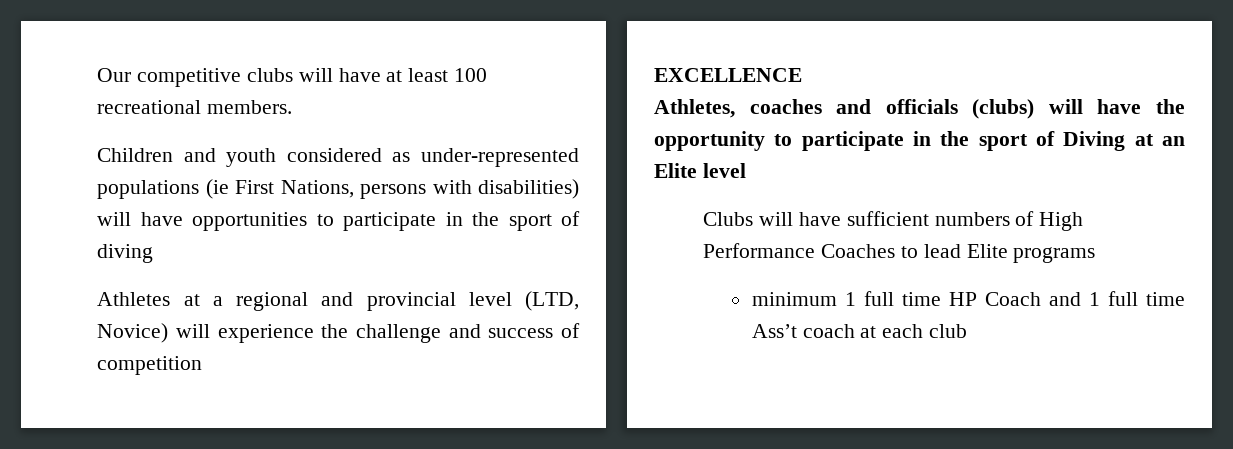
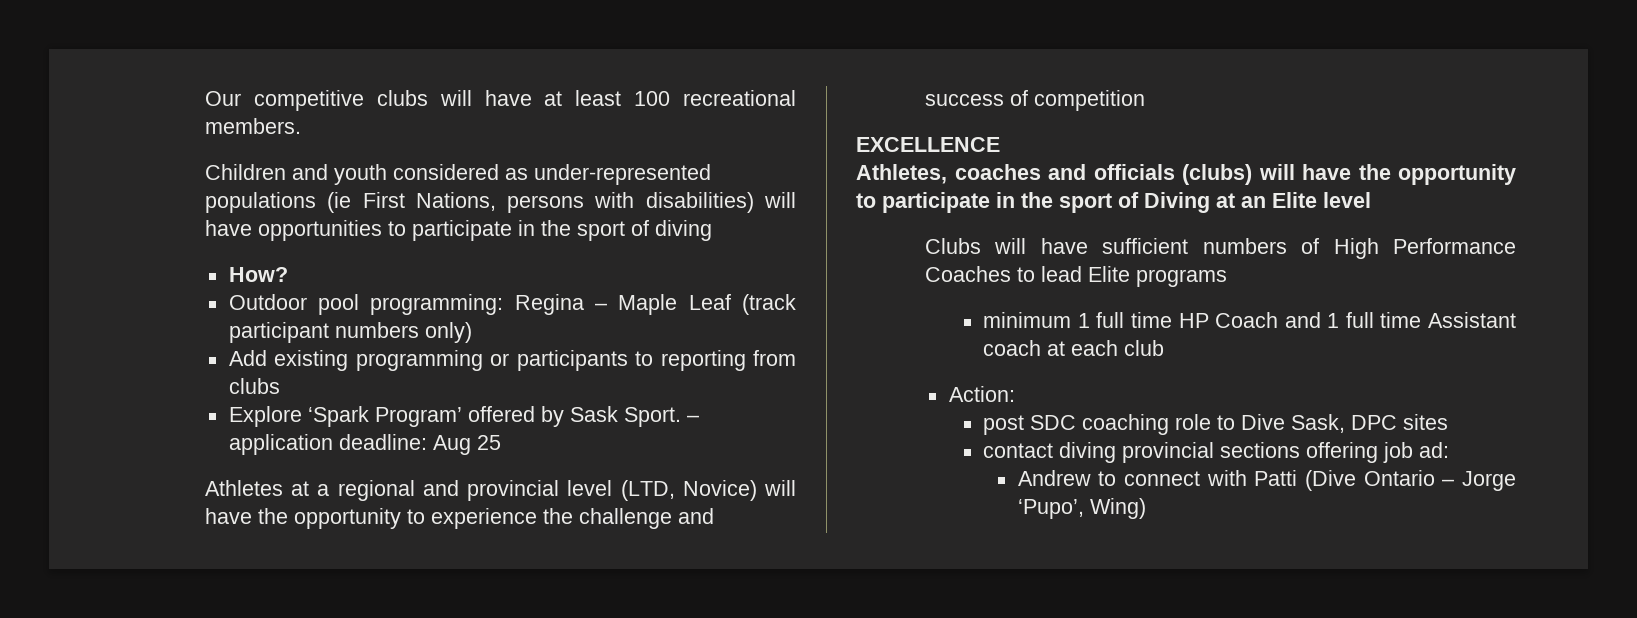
(154, 253) none -> [228,267,288,282] [228,294,796,315] [228,322,472,343] [228,350,796,371] [228,378,280,394] [228,406,699,427] [228,434,501,455] // How? // Outdoor pool programming: Regina – Maple Leaf (track participant numbers only) // Add existing programming or participants to reporting from clubs // Explore ‘Spark Program’ offered by Sask Sport. – application deadline: Aug 25
(211, 331) none -> [205,508,426,529] have the opportunity to
[751,324,797,338] Ass’t -> [1428,312,1516,328] Assistant
(968, 331) none -> [948,386,1015,402] [983,414,1449,435] [983,442,1450,463] [1017,470,1517,491] [1017,498,1146,519] // Action: // post SDC coaching role to Dive Sask, DPC sites // contact diving provincial sections offering job ad: // Andrew to connect with Patti (Dive Ontario – Jorge ‘Pupo’, Wing)

